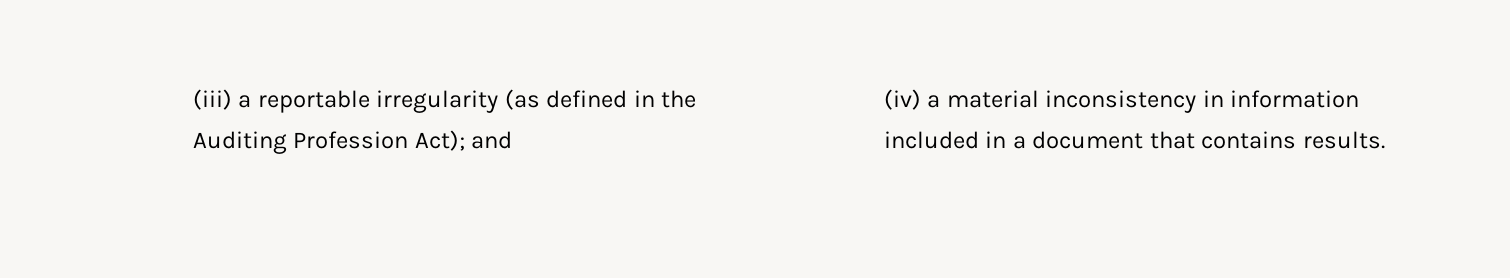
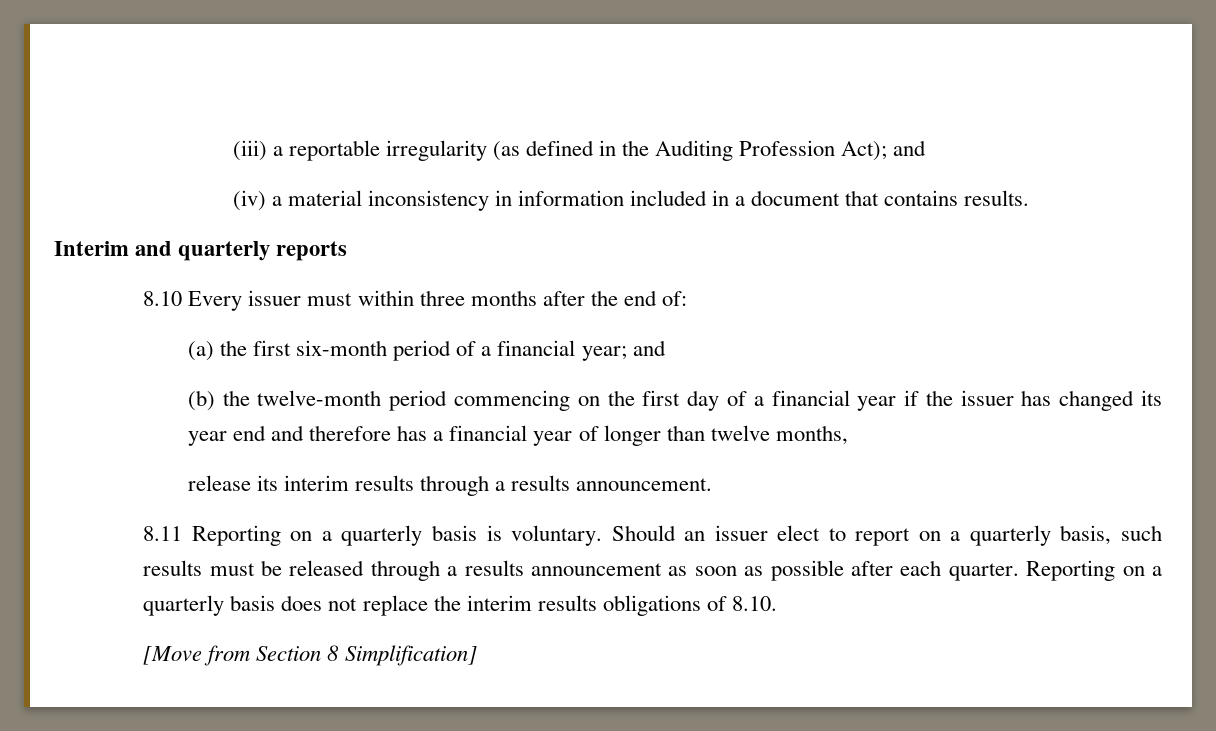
(1385, 140) none -> [54,241,348,261] [143,290,688,311] [187,340,666,361] [187,390,1163,411] [187,425,848,446] [187,475,713,496] [143,525,1163,546] [143,560,1163,581] [143,595,778,616] [143,645,477,666] // Interim and quarterly reports // 8.10 Every issuer must within three months after the end of: // (a) the first six-month period of a financial year; and // (b) the twelve-month period commencing on the first day of a financial year if the issuer has changed its year end and therefore has a financial year of longer than twelve months, // release its interim results through a results announcement. // 8.11 Reporting on a quarterly basis is voluntary. Should an issuer elect to report on a quarterly basis, such results must be released through a results announcement as soon as possible after each quarter. Reporting on a quarterly basis does not replace the interim results obligations of 8.10. // [Move from Section 8 Simplification]

